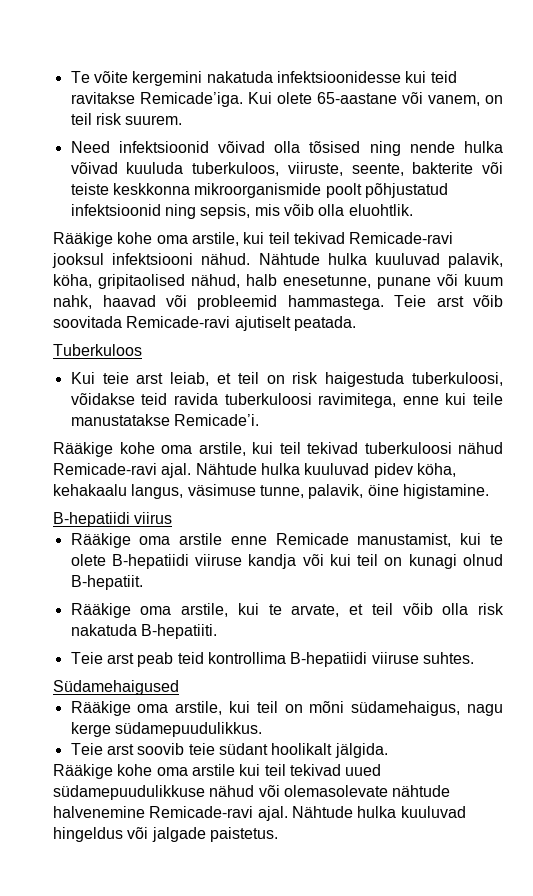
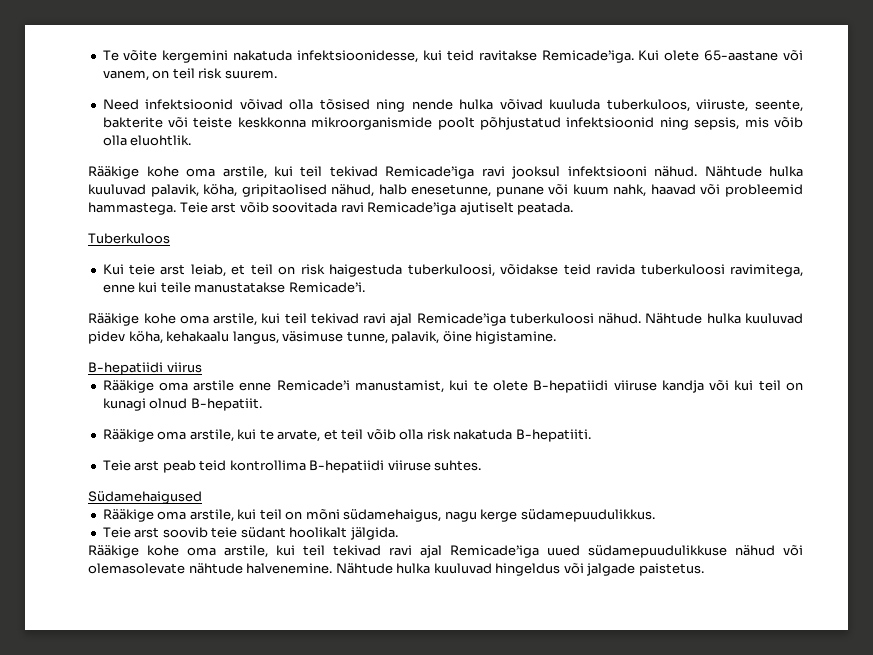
[276,71,401,83] infektsioonidesse -> [297,50,419,63] infektsioonidesse,
[349,232,454,244] Remicade-ravi -> [385,166,505,179] Remicade’iga ravi
[126,316,231,328] Remicade-ravi -> [340,202,457,215] ravi Remicade’iga
[364,442,504,454] [53,463,192,478] tuberkuloosi nähud Remicade-ravi ajal. -> [363,313,642,326] ravi ajal Remicade’iga tuberkuloosi nähud.
[275,533,349,545] Remicade -> [276,380,350,391] Remicade’i
[192,764,342,776] arstile kui teil tekivad -> [224,545,540,558] arstile, kui teil tekivad ravi ajal Remicade’iga
[53,806,288,821] halvenemine Remicade-ravi ajal. -> [246,563,333,574] halvenemine.

